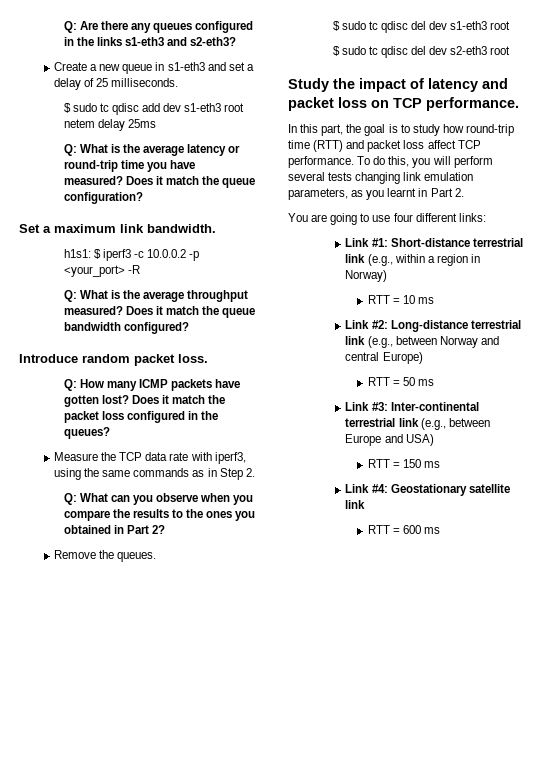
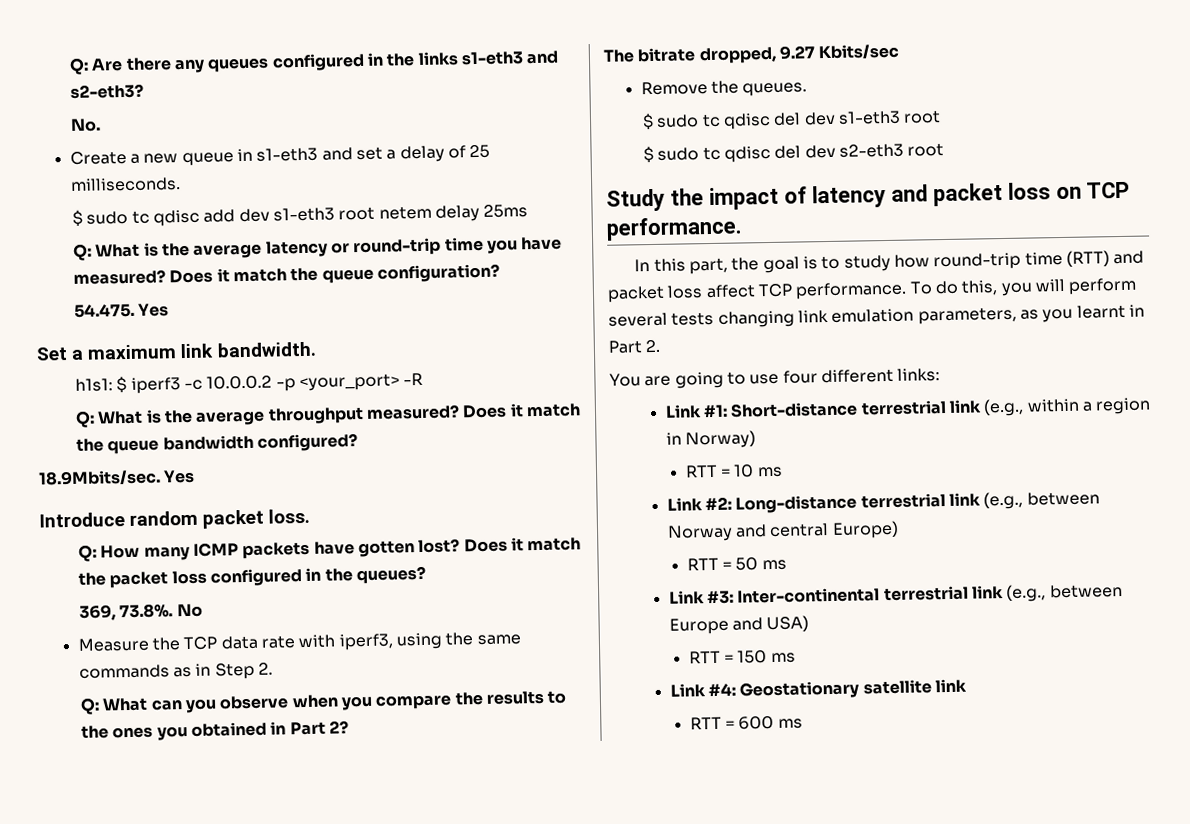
(237, 41) none -> [70,118,102,132] // No.
(143, 198) none -> [74,302,170,318] // 54.475. Yes
(189, 328) none -> [38,469,196,486] // 18.9Mbits/sec. Yes
(110, 433) none -> [79,603,203,621] // 369, 73.8%. No
(166, 529) none -> [603,43,900,65] // The bitrate dropped, 9.27 Kbits/sec

